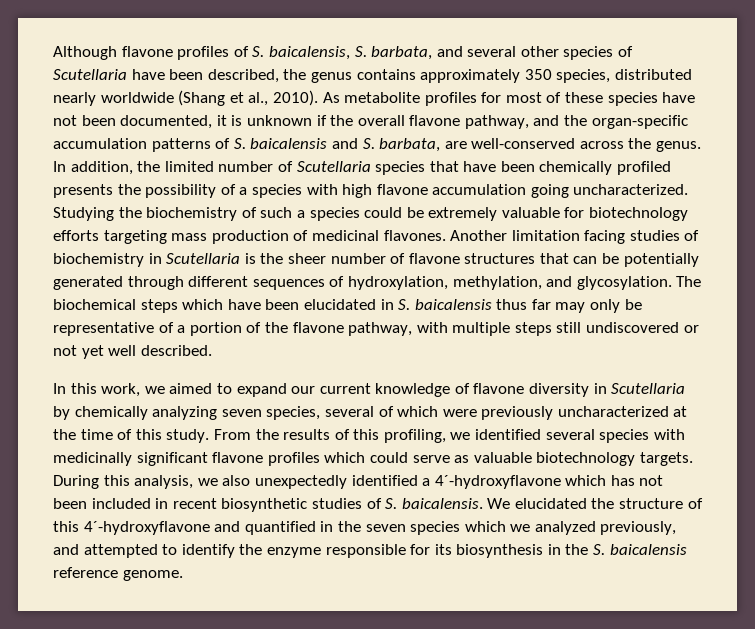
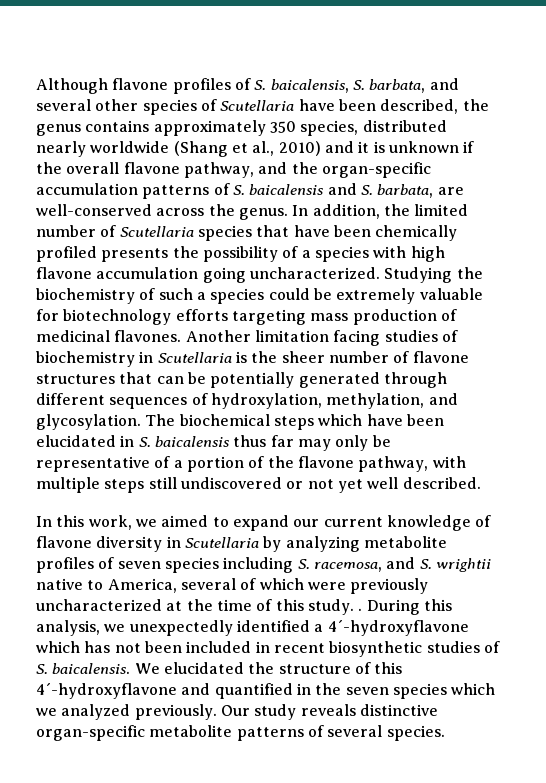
[272,90,696,106] [53,115,213,129] 2010). As metabolite profiles for most of these species have not been documented, -> [278,141,354,156] 2010) and
[74,406,321,420] chemically analyzing seven species, -> [285,536,447,552] [36,557,491,573] [36,578,177,593] analyzing metabolite profiles of seven species including S. racemosa, and S. wrightii native to America,
[213,429,685,443] [53,452,693,466] From the results of this profiling, we identified several species with medicinally significant flavone profiles which could serve as valuable biotechnology targets. -> [358,608,363,611] .
[222,475,251,486] also -> (126, 628) none
[600,521,677,535] [53,544,687,558] [53,567,183,581] previously, and attempted to identify the enzyme responsible for its biosynthesis in the S. baicalensis reference genome. -> [134,704,438,720] [36,725,445,741] previously. Our study reveals distinctive organ-specific metabolite patterns of several species.

